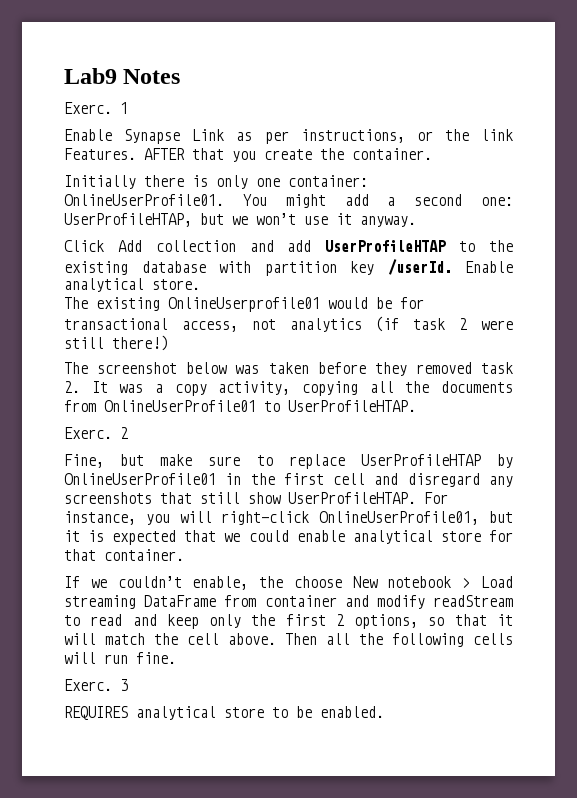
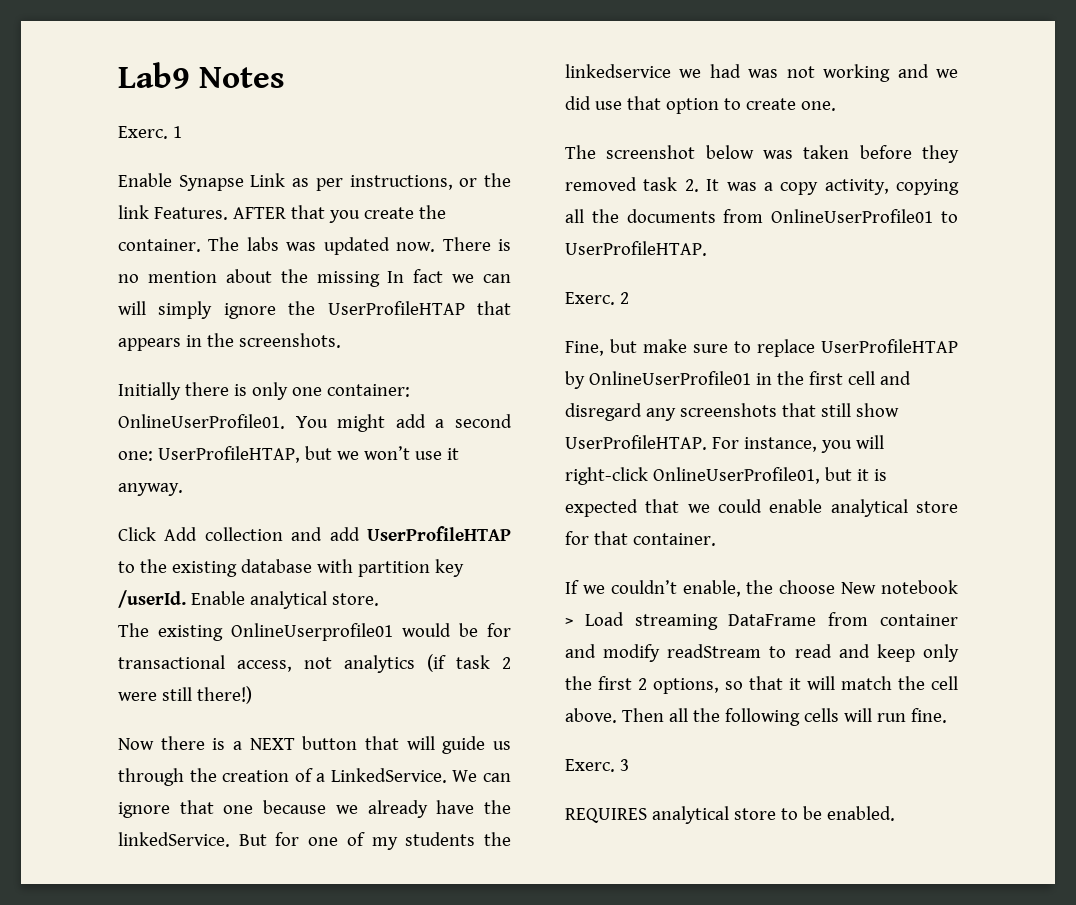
(432, 154) none -> [208,237,512,255] [118,269,511,287] [118,301,511,319] [118,333,341,351] The labs was updated now. There is no mention about the missing In fact we can will simply ignore the UserProfileHTAP that appears in the screenshots.
(168, 343) none -> [118,736,512,754] [118,768,511,786] [118,800,512,818] [118,832,512,850] [565,64,959,82] [565,96,836,114] // Now there is a NEXT button that will guide us through the creation of a LinkedService. We can ignore that one because we already have the linkedService. But for one of my students the linkedservice we had was not working and we did use that option to create one.

